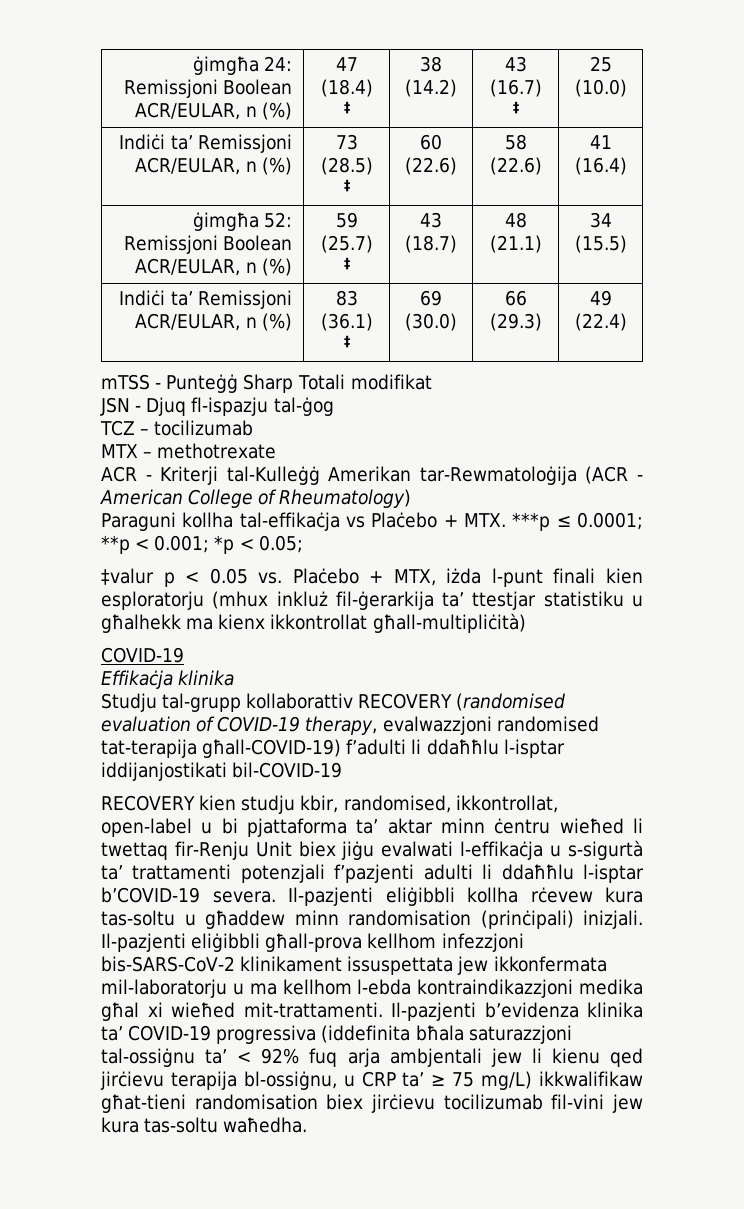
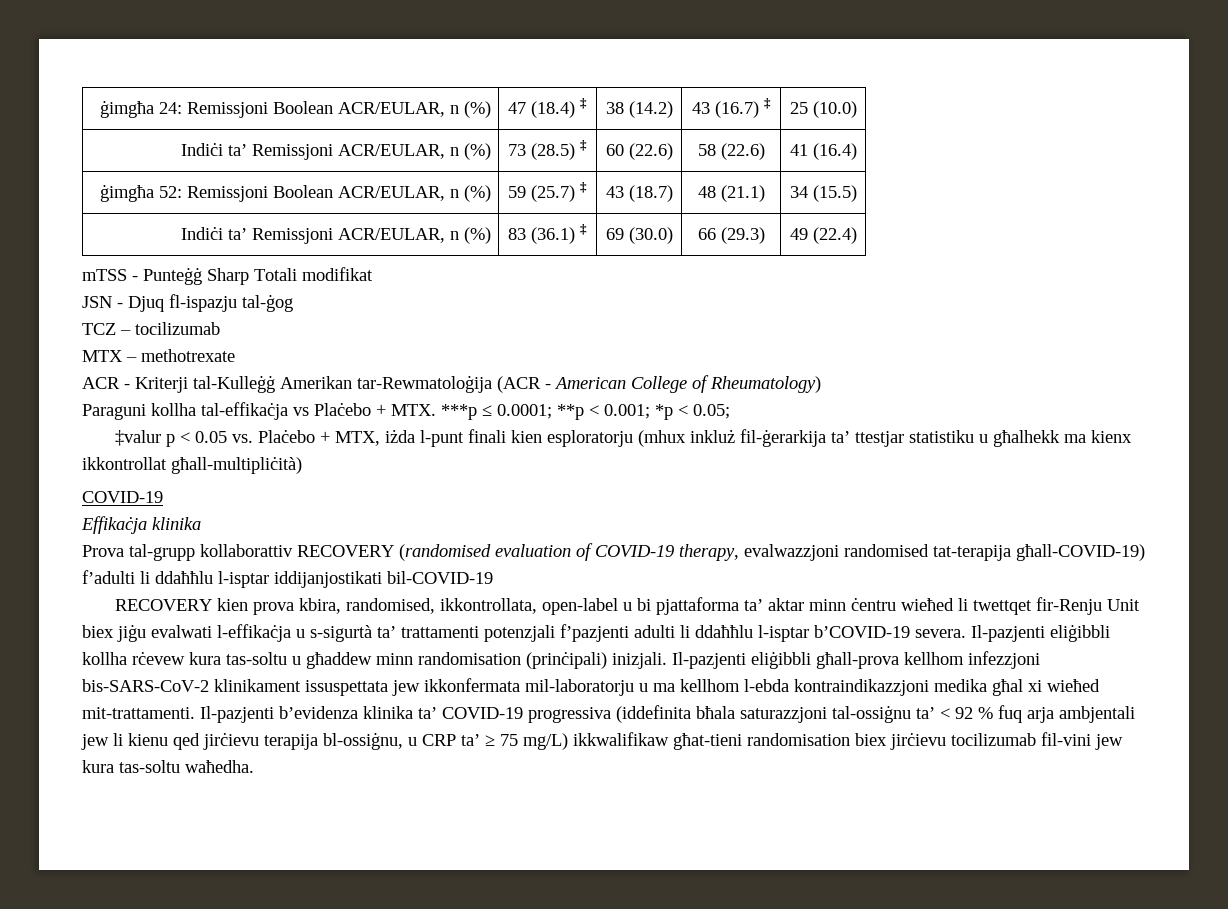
[101,693,157,712] Studju -> [82,545,124,557] Prova
[241,795,558,814] studju kbir, randomised, ikkontrollat, -> [252,598,537,615] prova kbira, randomised, ikkontrollata,
[101,842,168,860] twettaq -> [972,600,1032,615] twettqet
[261,1048,300,1064] 92% -> [955,707,993,719] 92 %

